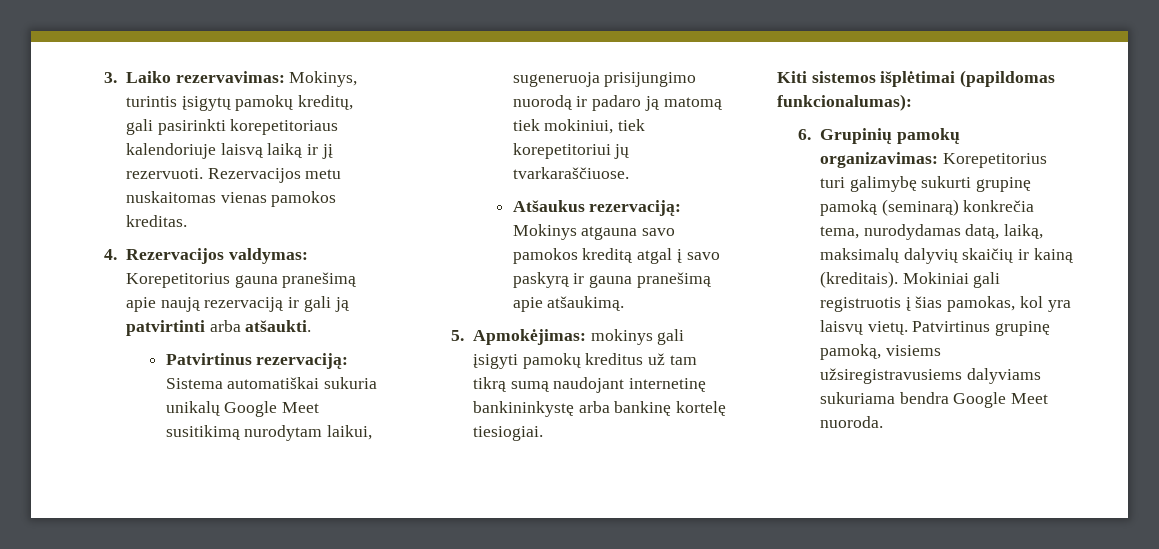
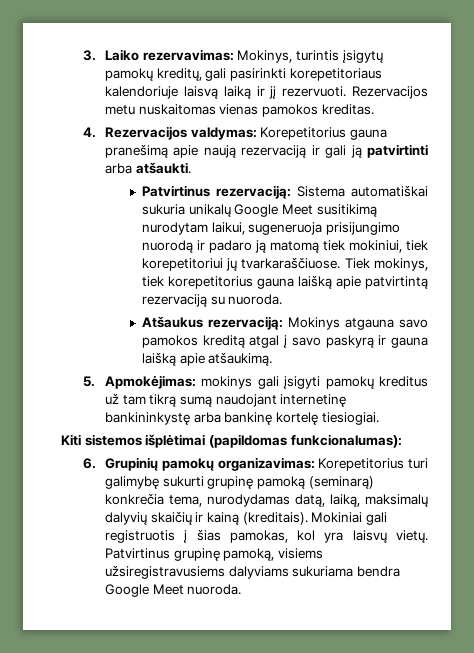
(629, 173) none -> [344,258,429,271] [141,275,428,289] [141,294,283,307] Tiek mokinys, tiek korepetitorius gauna laišką apie patvirtintą rezervaciją su nuoroda.
[636,272,711,288] pranešimą -> [141,352,176,366] laišką

